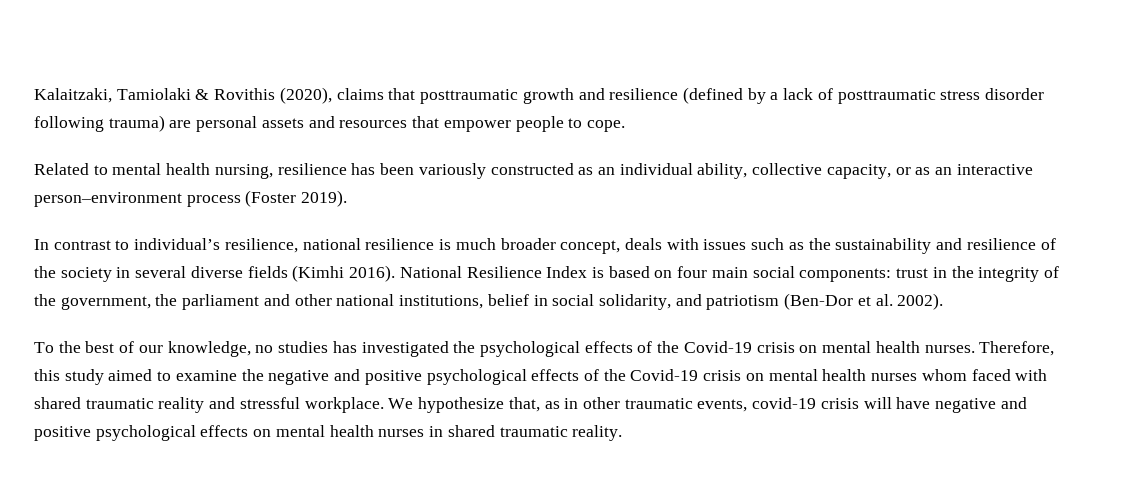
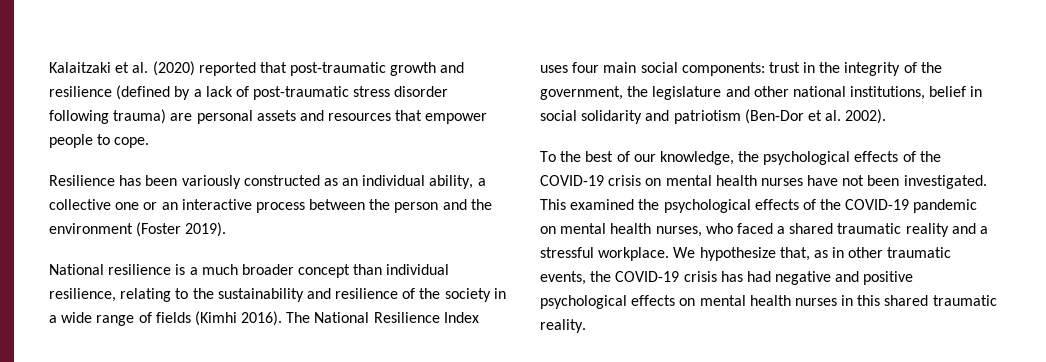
[34,87,519,104] Kalaitzaki, Tamiolaki & Rovithis (2020), claims that posttraumatic -> [49,61,387,76] Kalaitzaki et al. (2020) reported that post-traumatic
[837,89,936,104] posttraumatic -> [253,86,350,100] post-traumatic
[34,163,347,179] Related to mental health nursing, resilience -> [49,175,115,186] Resilience
[752,163,1033,179] [34,190,348,207] [34,238,361,253] collective capacity, or as an interactive person–environment process (Foster 2019). // In contrast to individual’s resilience, national -> [477,178,486,186] [49,199,492,213] [49,222,227,237] [49,264,104,275] a collective one or an interactive process between the person and the environment (Foster 2019). // National
(452, 244) none -> [189,267,198,275] a
[560,238,804,254] concept, deals with issues such as -> [298,264,450,278] [49,288,189,302] concept than individual resilience, relating to
[135,266,243,278] several diverse -> [49,312,152,326] a wide range of
(396, 273) none -> [286,312,311,323] The
[591,266,673,278] is based on -> [540,65,568,73] uses
[182,294,260,310] parliament -> [652,86,722,100] legislature
[598,294,671,310] solidarity, -> [581,110,643,124] solidarity
[255,341,1055,357] [34,369,699,385] no studies has investigated the psychological effects of the Covid-19 crisis on mental health nurses. Therefore, this study aimed to examine the negative and positive psychological effects of the Covid-19 -> [738,151,941,165] [540,175,604,186] the psychological effects of the COVID-19
[921,369,1048,381] whom faced with -> [807,175,987,189] [540,199,978,213] [540,223,786,237] have not been investigated. This examined the psychological effects of the COVID-19 pandemic on mental health nurses, who faced a
(236, 403) none -> [980,226,989,234] a
[752,397,931,409] covid-19 crisis will have -> [590,271,771,282] the COVID-19 crisis has had
(444, 431) none -> [857,295,881,306] this

